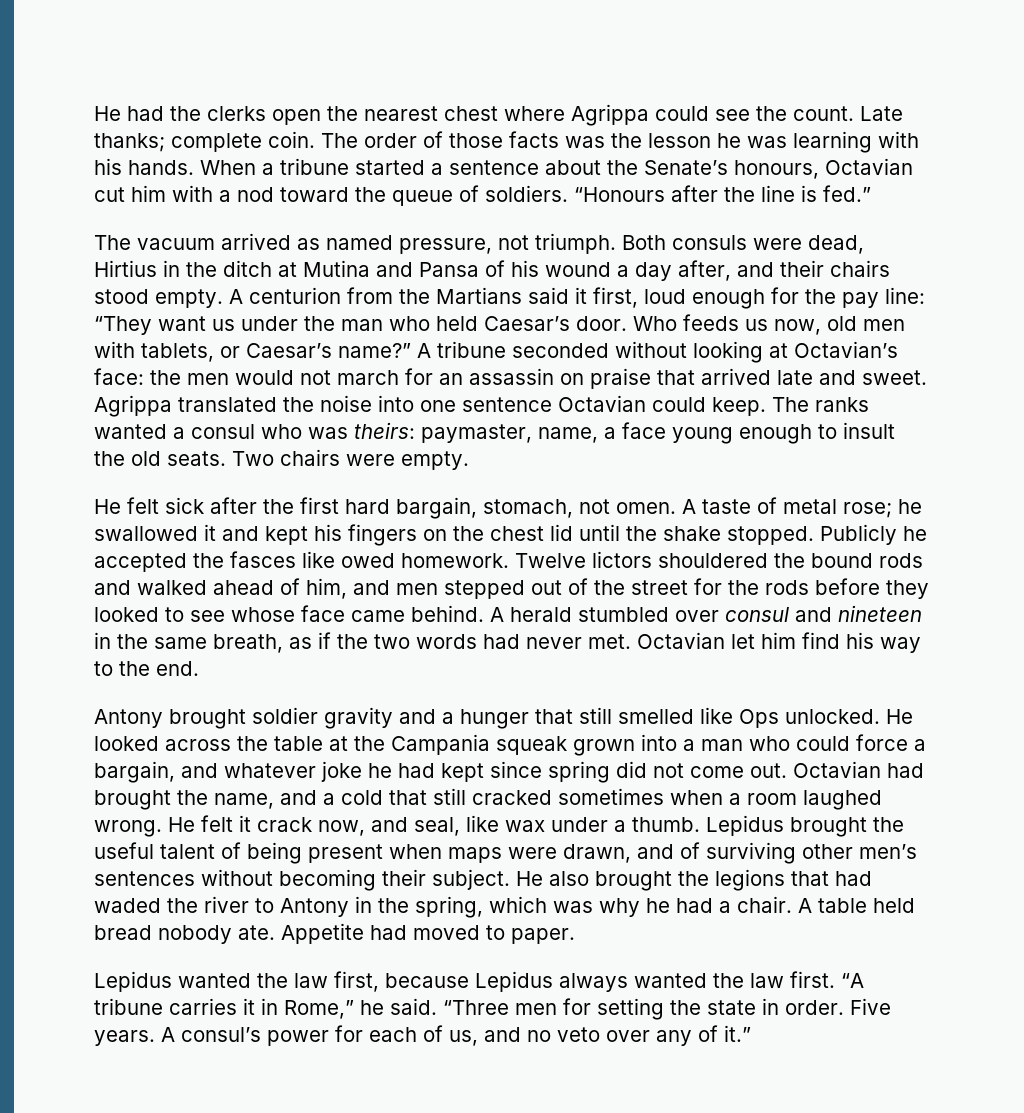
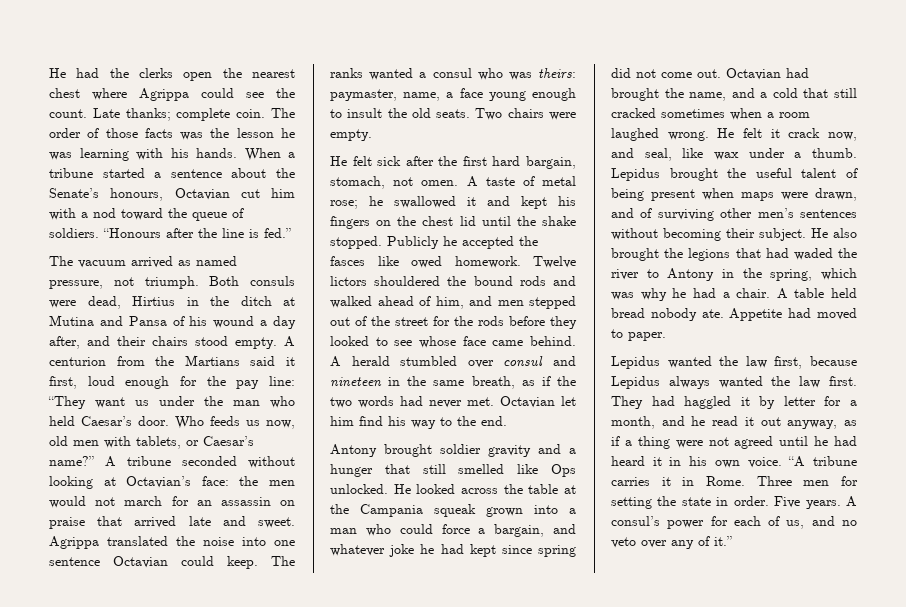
(835, 979) none -> [611,396,857,409] [611,416,857,429] [611,436,857,449] [611,456,782,468] They had haggled it by letter for a month, and he read it out anyway, as if a thing were not agreed until he had heard it in his own voice.
[284,998,509,1019] Rome,” he said. “Three -> [706,476,792,486] Rome. Three

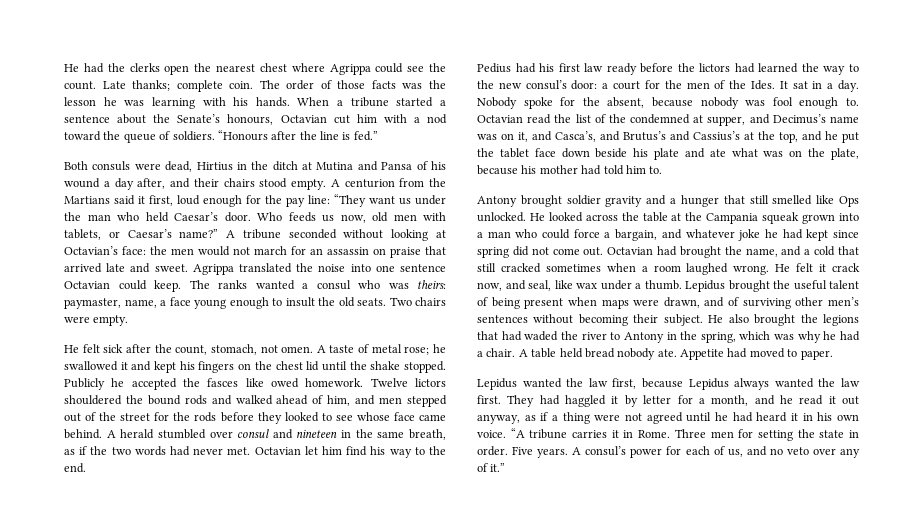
[49,256,237,268] [49,276,199,289] The vacuum arrived as named pressure, not triumph. -> (378, 136) none
[462,156,576,169] first hard bargain, -> [175,345,208,355] count,
(507, 421) none -> [477,63,859,75] [477,80,859,92] [477,97,859,109] [477,114,859,126] [477,131,859,143] [477,148,859,160] [477,165,663,175] // Pedius had his first law ready before the lictors had learned the way to the new consul’s door: a court for the men of the Ides. It sat in a day. Nobody spoke for the absent, because nobody was fool enough to. Octavian read the list of the condemned at supper, and Decimus’s name was on it, and Casca’s, and Brutus’s and Cassius’s at the top, and he put the tablet face down beside his plate and ate what was on the plate, because his mother had told him to.

